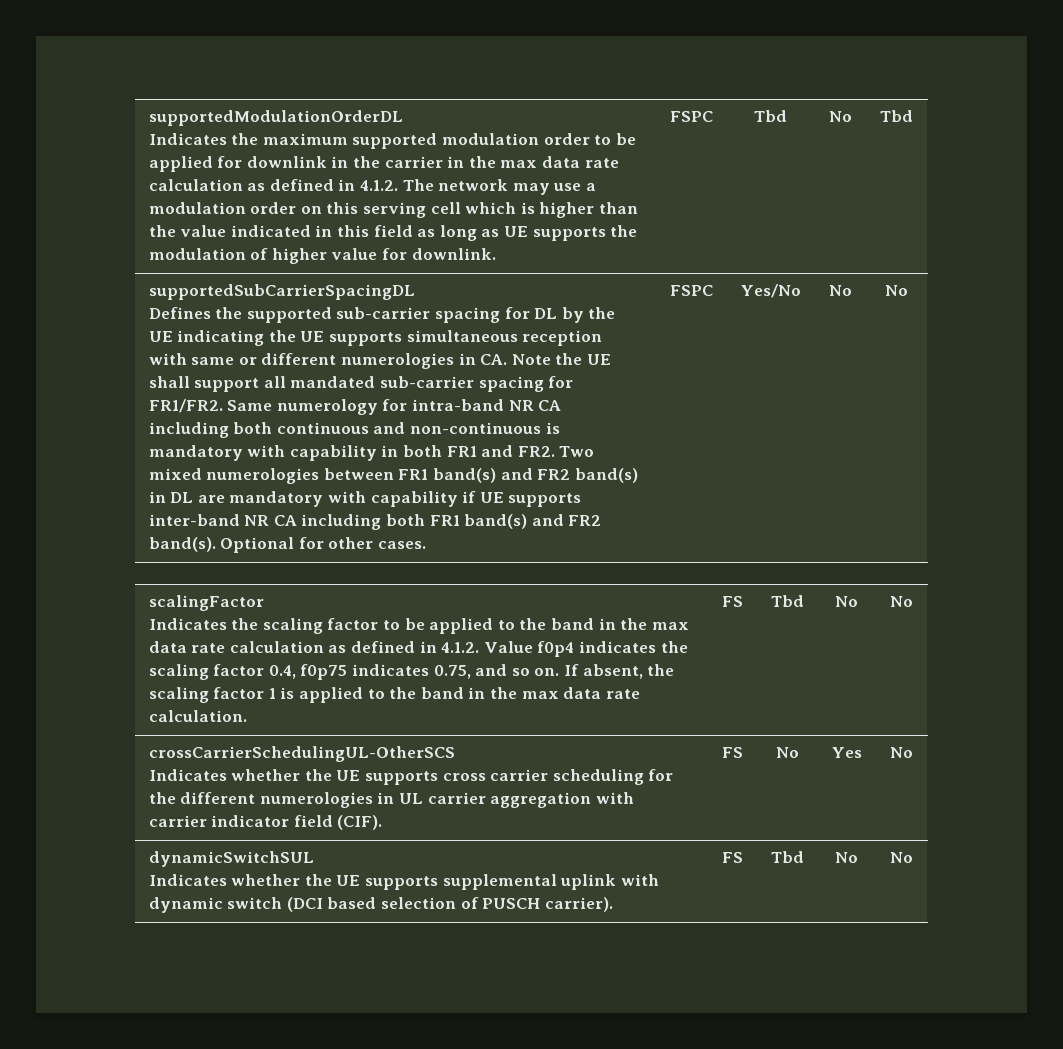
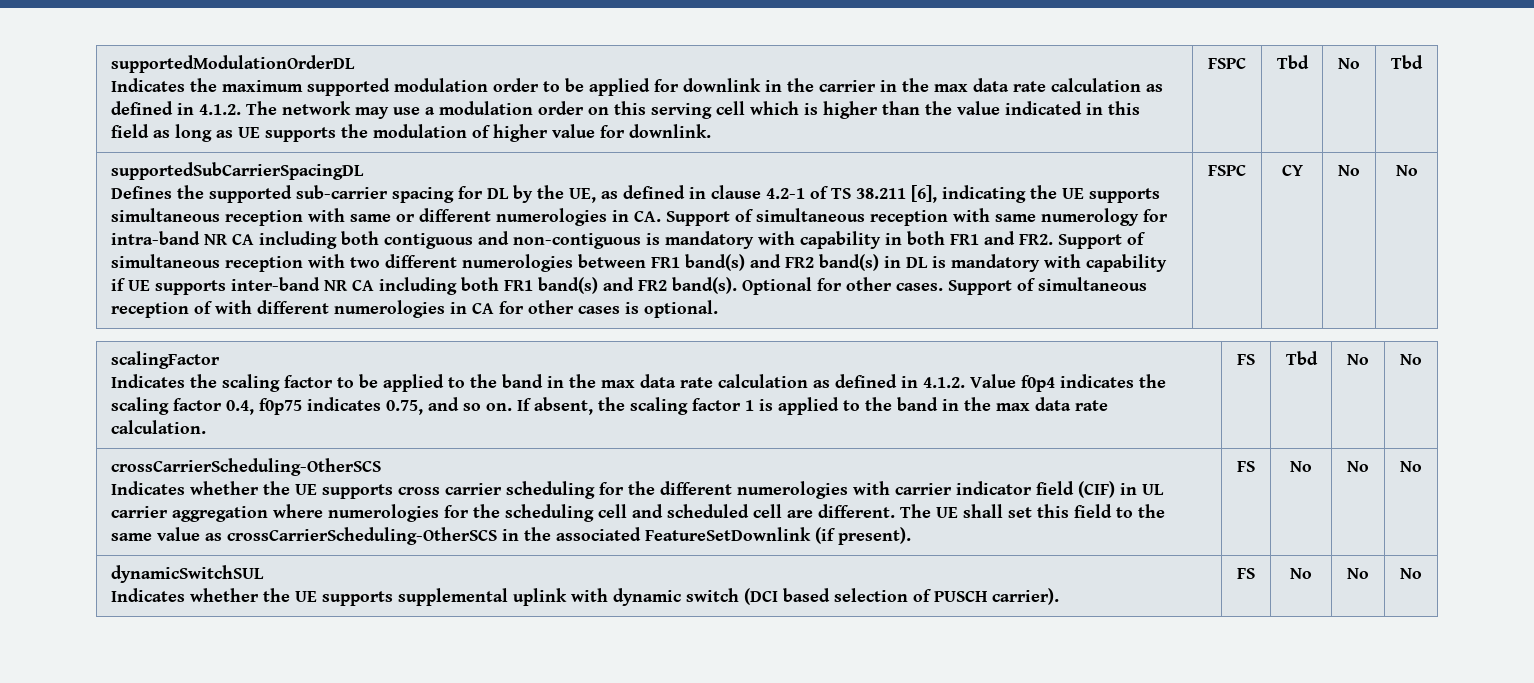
[148,331,173,342] UE -> [568,185,937,203] UE, as defined in clause 4.2-1 of TS 38.211 [6],
[511,353,611,365] [148,376,574,392] [148,399,273,413] Note the UE shall support all mandated sub-carrier spacing for FR1/FR2. Same -> [665,208,1036,226] Support of simultaneous reception with same
[276,422,541,434] continuous and non-continuous -> [383,231,641,249] contiguous and non-contiguous
[559,446,595,457] [148,468,202,480] Two mixed -> [1057,232,1146,249] [110,254,457,272] Support of simultaneous reception with two different
[197,495,225,503] are -> [931,256,946,268] is
[669,285,713,296] [740,284,801,298] | FSPC | Yes/No -> [947,277,1147,295] [110,300,718,318] [1208,165,1246,176] [1281,165,1303,176] Support of simultaneous reception of with different numerologies in CA for other cases is optional. | FSPC | CY
[148,746,455,762] crossCarrierSchedulingUL-OtherSCS -> [110,458,381,476] crossCarrierScheduling-OtherSCS
[377,792,634,808] [148,815,383,830] [721,747,743,758] [775,747,799,758] [831,747,862,758] in UL carrier aggregation with carrier indicator field (CIF). | FS | No | Yes -> [852,481,1164,498] [110,504,1165,522] [110,527,911,545] [1237,461,1255,472] [1290,461,1312,472] [1347,461,1369,472] with carrier indicator field (CIF) in UL carrier aggregation where numerologies for the scheduling cell and scheduled cell are different. The UE shall set this field to the same value as crossCarrierScheduling-OtherSCS in the associated FeatureSetDownlink (if present). | FS | No | No
[770,851,804,863] Tbd -> [1290,568,1312,579] No

